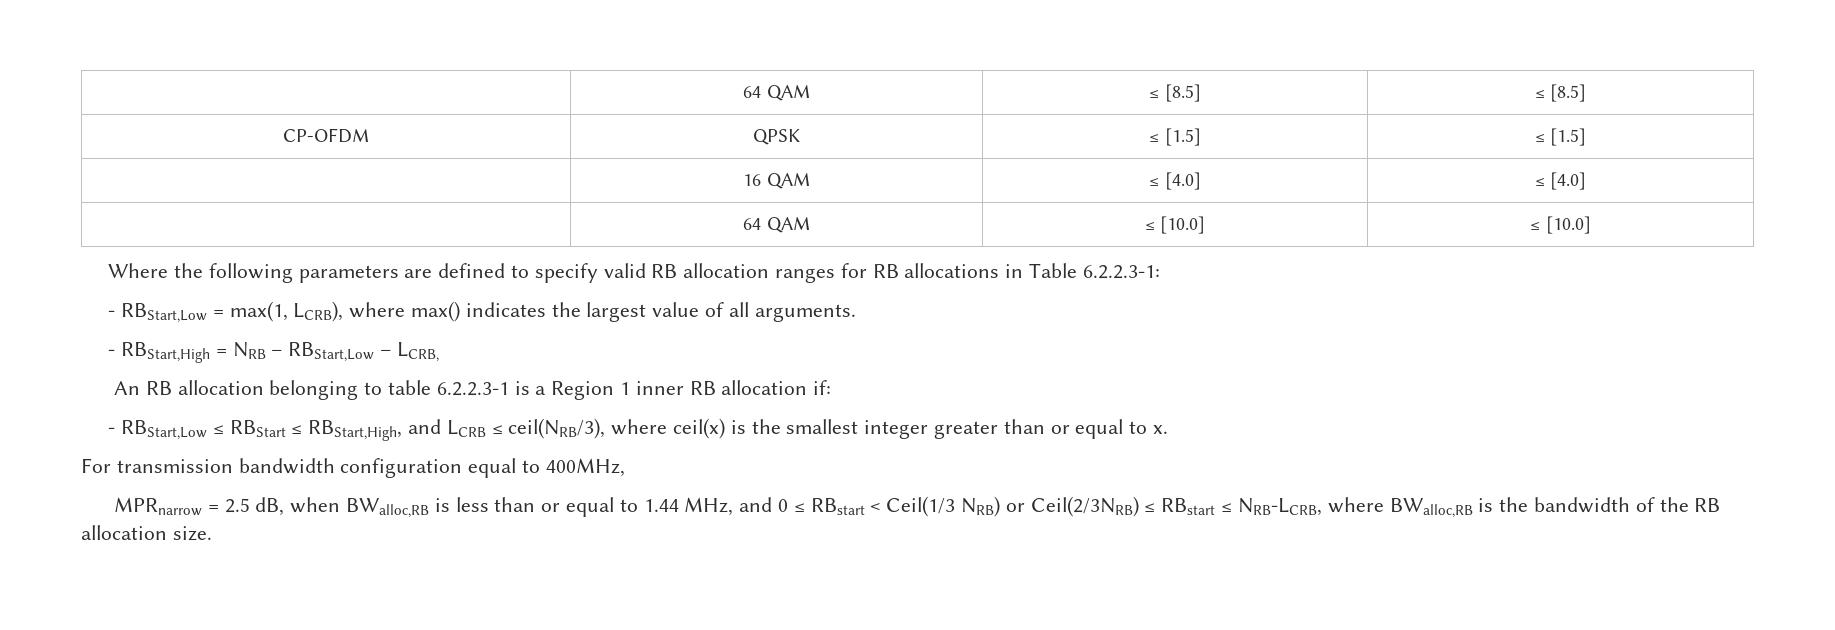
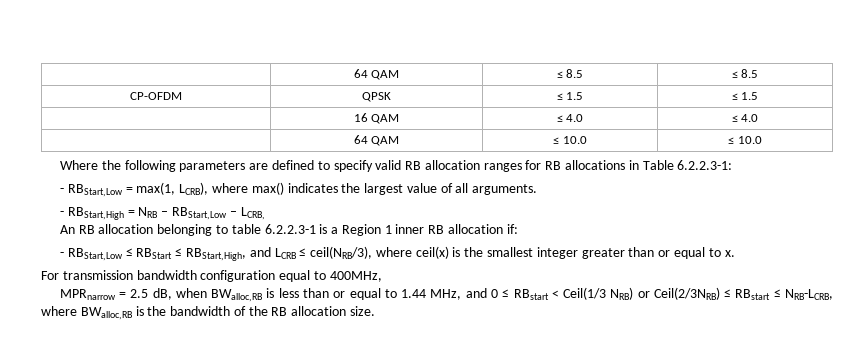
[743,85,810,101] [1149,84,1201,102] [1534,84,1587,102] | 64 QAM | ≤ [8.5] | ≤ [8.5] -> [353,69,400,80] [556,69,584,78] [731,69,759,78] | 64 QAM | ≤ 8.5 | ≤ 8.5
[1164,128,1201,146] [1534,128,1587,146] [1.5] | ≤ [1.5] -> [566,92,584,100] [731,92,759,100] 1.5 | ≤ 1.5
[1164,172,1201,190] [1534,172,1587,190] [743,217,810,233] [1144,216,1206,234] [1530,216,1591,234] [4.0] | ≤ [4.0] // | 64 QAM | ≤ [10.0] | ≤ [10.0] -> [566,114,584,122] [731,114,759,122] [353,135,400,146] [553,136,587,144] [728,136,762,144] 4.0 | ≤ 4.0 // | 64 QAM | ≤ 10.0 | ≤ 10.0

